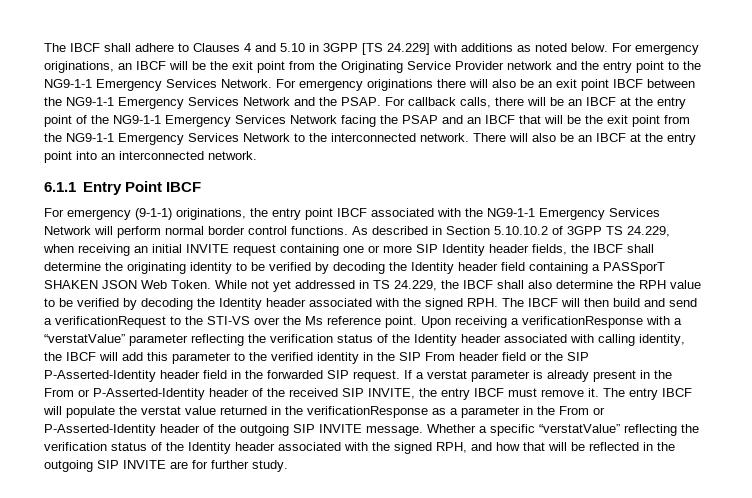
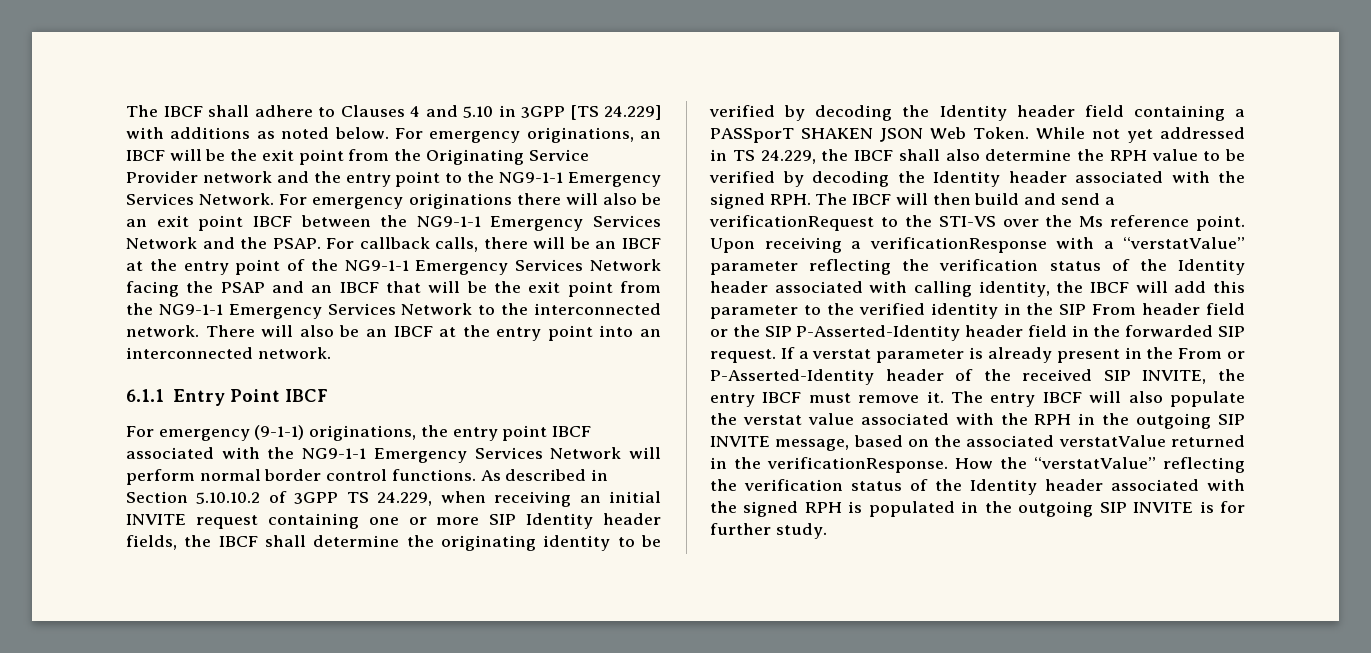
(62, 410) none -> [1128,391,1163,403] also
[220,406,605,418] [44,424,535,436] returned in the verificationResponse as a parameter in the From or P-Asserted-Identity header of the outgoing SIP INVITE message. Whether a specific -> [860,413,1245,429] [710,435,1245,451] [710,457,1028,473] associated with the RPH in the outgoing SIP INVITE message, based on the associated verstatValue returned in the verificationResponse. How the
[436,442,675,453] [44,460,188,472] RPH, and how that will be reflected in the outgoing SIP INVITE are -> [804,501,1214,517] RPH is populated in the outgoing SIP INVITE is

